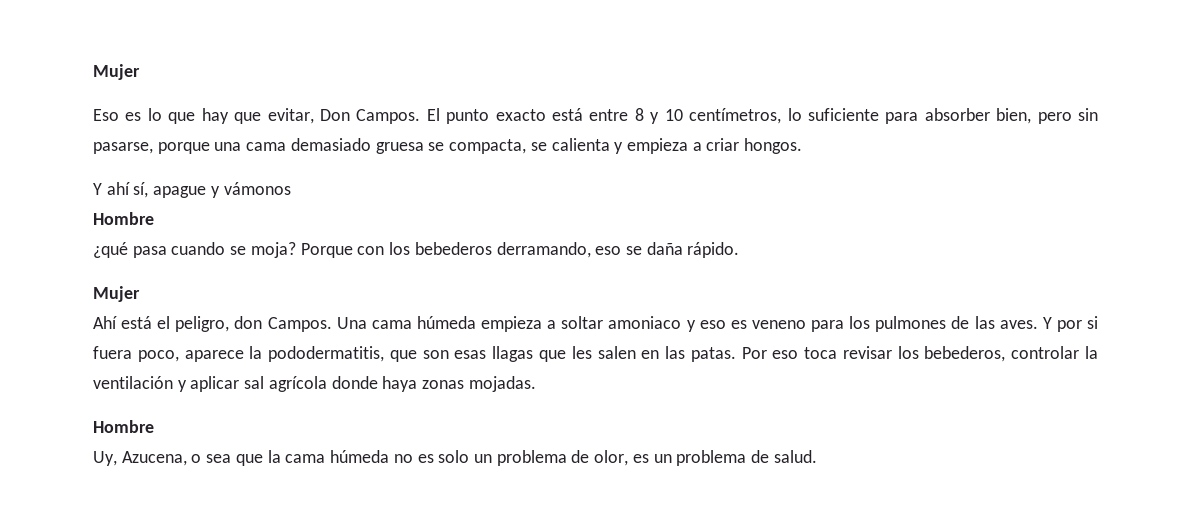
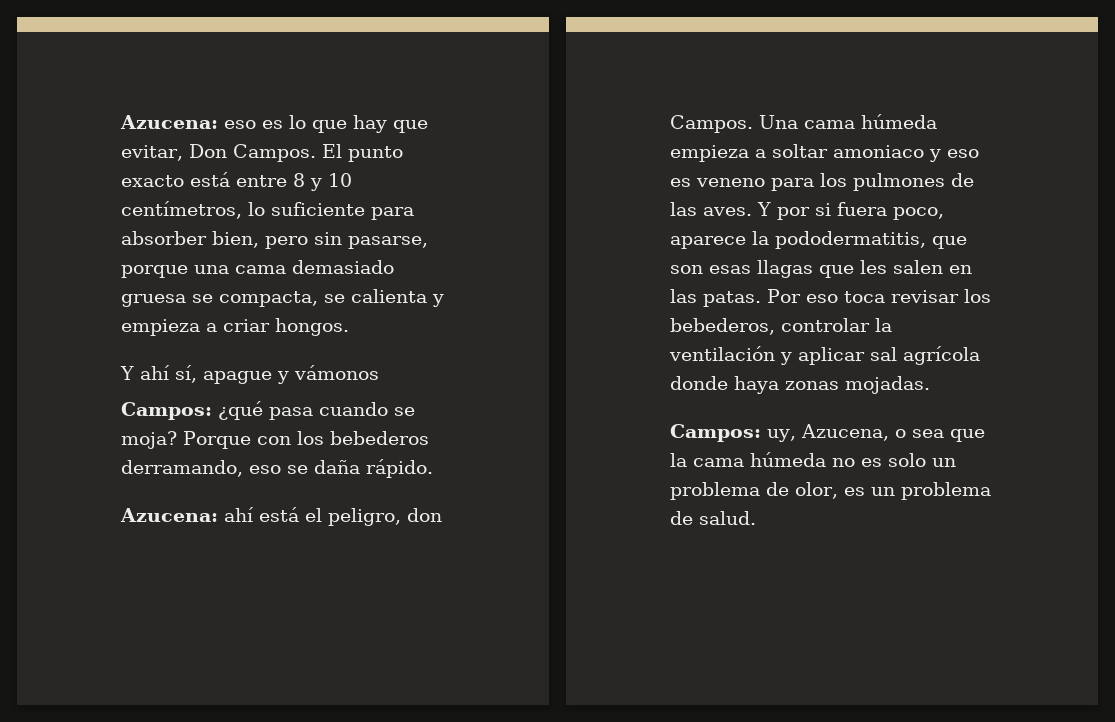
[93,64,140,80] [93,109,119,121] Mujer // Eso -> [120,115,256,129] Azucena: eso
[93,212,154,225] Hombre // -> [121,402,212,420] Campos:
[93,286,140,302] [93,316,117,329] Mujer // Ahí -> [120,507,254,522] Azucena: ahí
[93,420,154,433] [93,451,117,466] Hombre // Uy, -> [670,424,796,442] Campos: uy,

